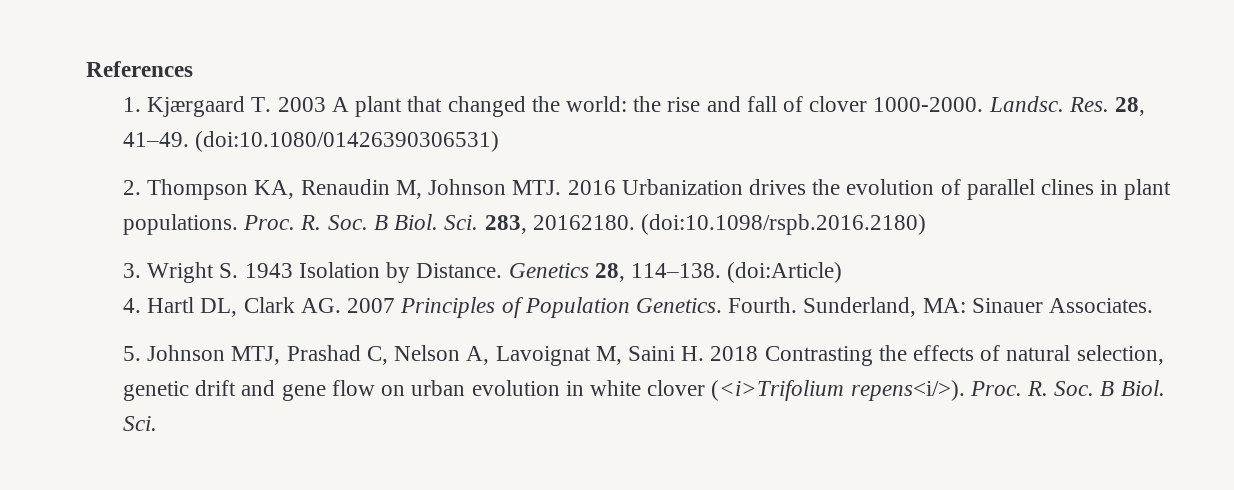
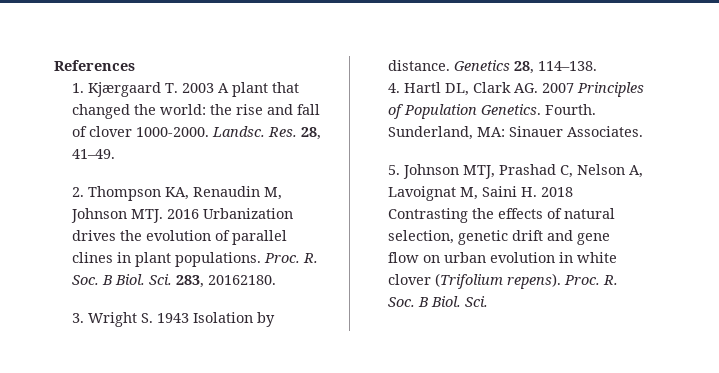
[195,131,500,152] (doi:10.1080/01426390306531) -> (115, 154) none
[640,214,926,235] (doi:10.1098/rspb.2016.2180) -> (276, 280) none
[416,263,503,278] Distance. -> [387,60,450,71] distance.
[727,262,843,283] (doi:Article) -> (597, 66) none
[711,380,965,401] (<i>Trifolium repens<i/>). -> [434,273,561,289] (Trifolium repens).

